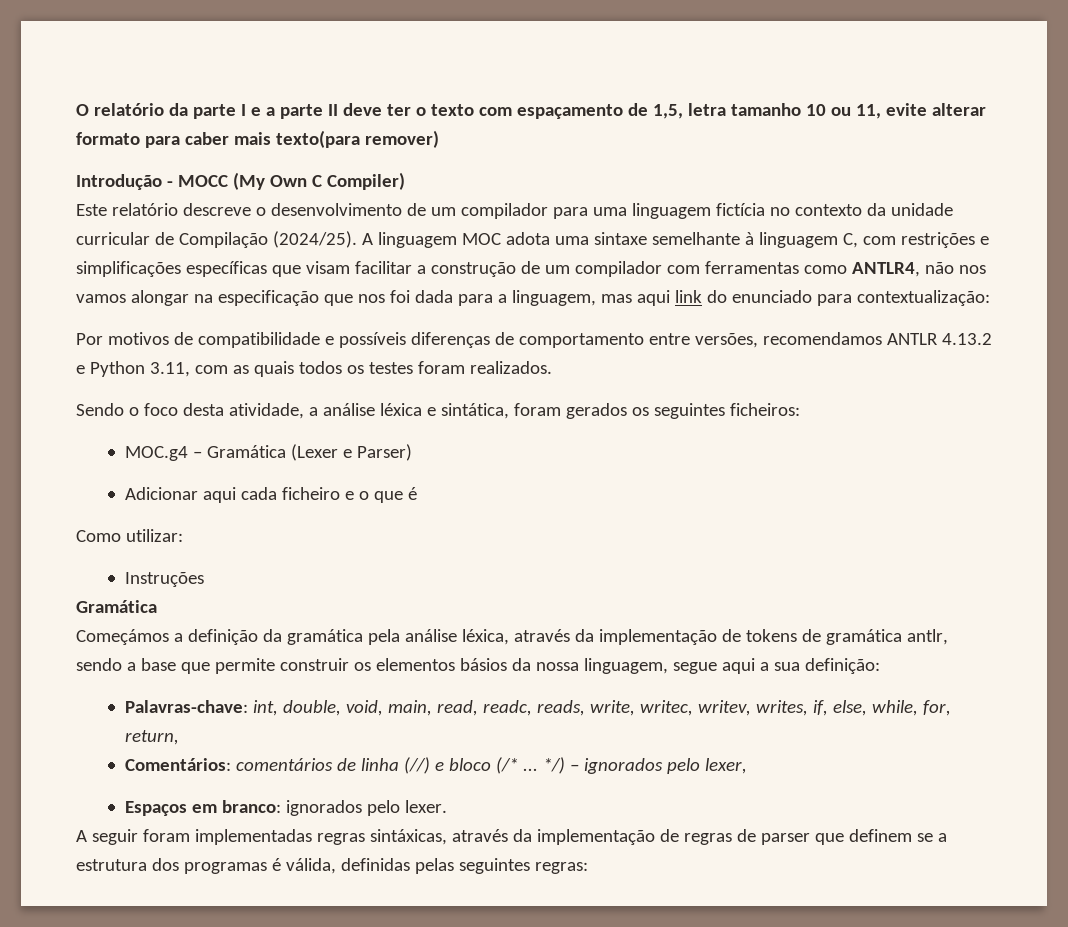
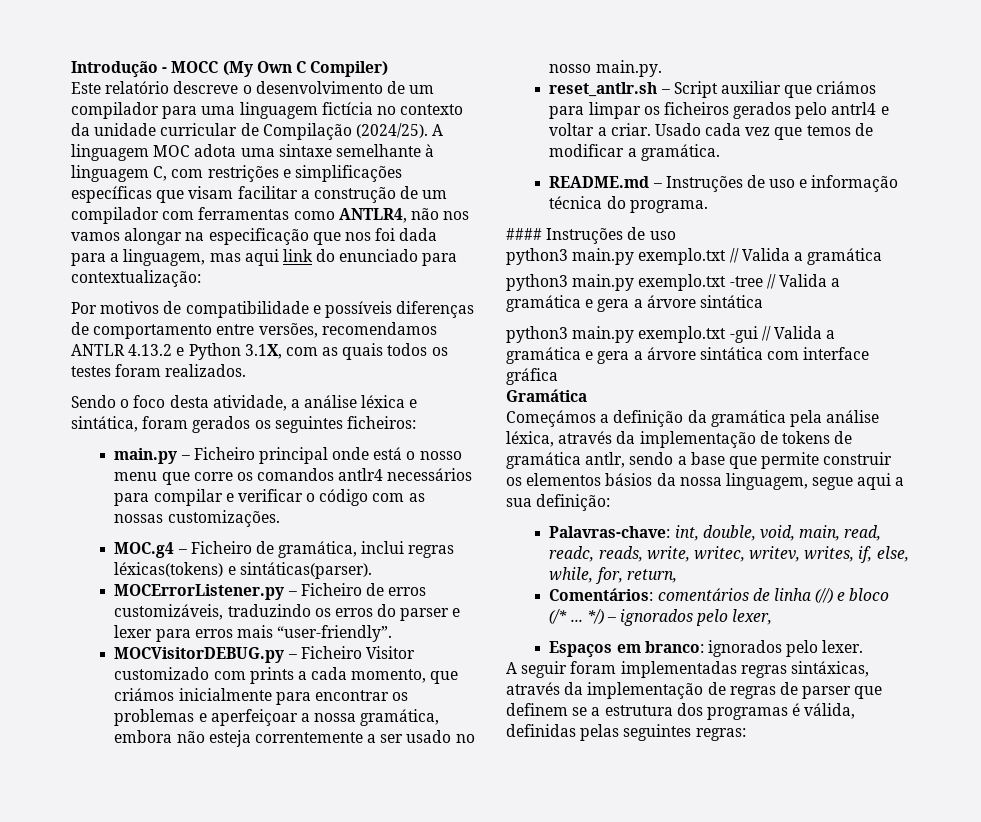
[76,103,986,119] [76,130,439,148] O relatório da parte I e a parte II deve ter o texto com espaçamento de 1,5, letra tamanho 10 ou 11, evite alterar formato para caber mais texto(para remover) // -> (71, 69) none
[149,362,190,377] 3.11, -> [244,344,282,359] 3.1X,
[125,444,413,461] [125,487,417,503] [76,529,183,542] [125,572,205,587] MOC.g4 – Gramática (Lexer e Parser) // Adicionar aqui cada ficheiro e o que é // Como utilizar: // Instruções -> [114,447,462,464] [114,468,473,485] [114,489,425,506] [114,510,280,527] [114,541,455,558] [114,562,372,579] [114,583,427,600] [114,604,461,621] [114,625,393,642] [114,646,415,663] [114,667,459,684] [114,688,409,705] [114,709,440,726] [114,730,475,747] [549,60,662,77] [549,81,877,98] [549,102,889,119] [549,123,873,140] [549,144,720,161] [549,175,899,192] [549,196,708,213] [506,227,676,244] [506,248,883,265] [506,274,841,291] [506,295,763,312] [506,326,836,343] [506,347,870,364] [506,368,558,385] main.py – Ficheiro principal onde está o nosso menu que corre os comandos antlr4 necessários para compilar e verificar o código com as nossas customizações. // MOC.g4 – Ficheiro de gramática, inclui regras léxicas(tokens) e sintáticas(parser). // MOCErrorListener.py – Ficheiro de erros customizáveis, traduzindo os erros do parser e lexer para erros mais “user-friendly”. // MOCVisitorDEBUG.py – Ficheiro Visitor customizado com prints a cada momento, que criámos inicialmente para encontrar os problemas e aperfeiçoar a nossa gramática, embora não esteja correntemente a ser usado no nosso main.py. // reset_antlr.sh – Script auxiliar que criámos para limpar os ficheiros gerados pelo antrl4 e voltar a criar. Usado cada vez que temos de modificar a gramática. // README.md – Instruções de uso e informação técnica do programa. // #### Instruções de uso // python3 main.py exemplo.txt // Valida a gramática // python3 main.py exemplo.txt -tree // Valida a gramática e gera a árvore sintática // python3 main.py exemplo.txt -gui // Valida a gramática e gera a árvore sintática com interface gráfica

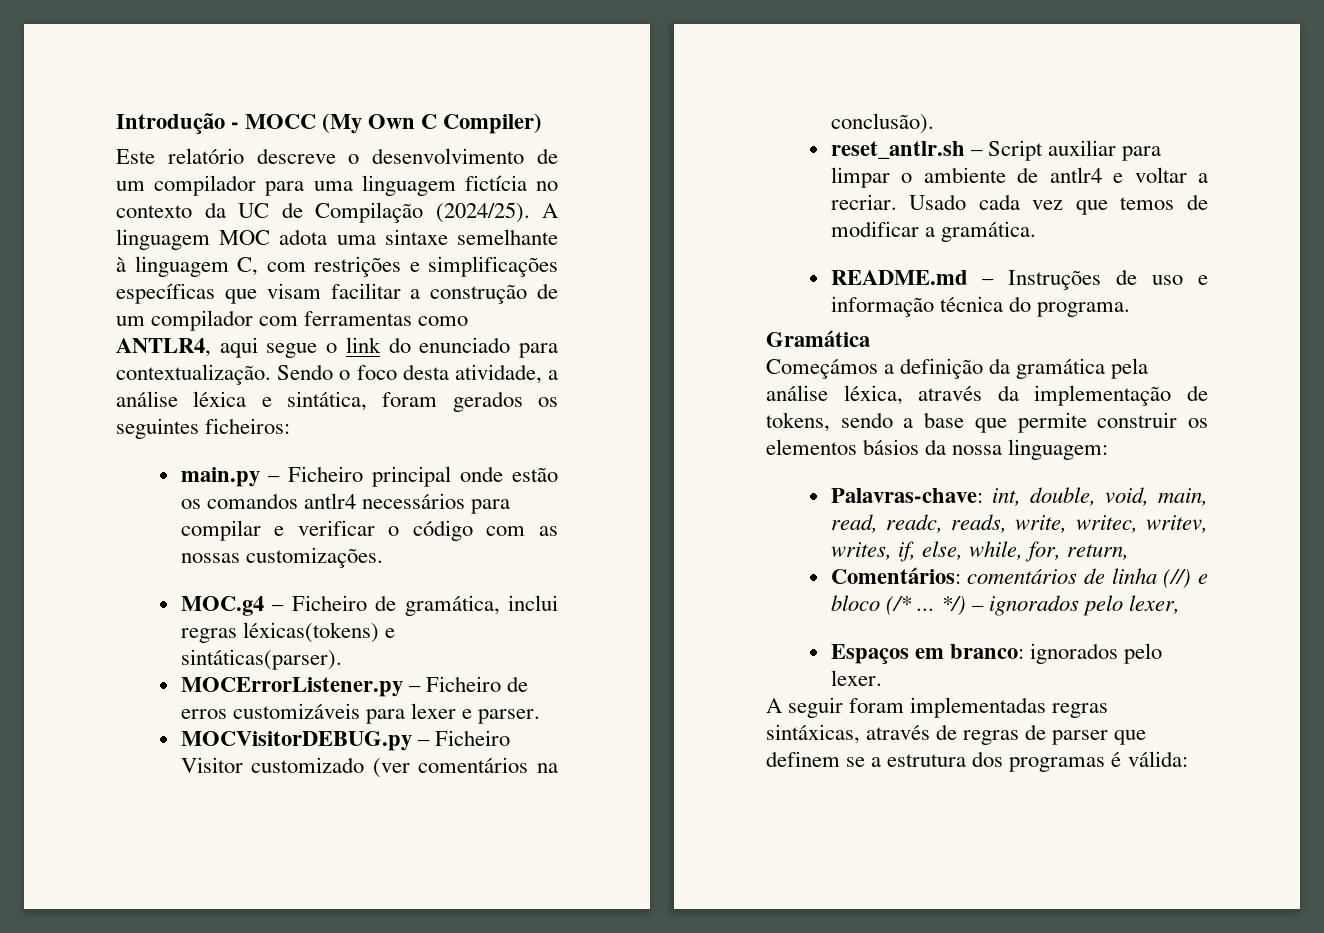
[94,123,238,136] unidade curricular -> [238,203,269,218] UC
[410,208,470,220] [71,228,438,245] [71,249,458,266] [71,270,201,287] [71,301,475,318] [71,322,437,339] [71,343,448,360] [71,364,247,377] não nos vamos alongar na especificação que nos foi dada para a linguagem, mas aqui link do enunciado para contextualização: // Por motivos de compatibilidade e possíveis diferenças de comportamento entre versões, recomendamos ANTLR 4.13.2 e Python 3.1X, com as quais todos os testes foram realizados. // -> [219,337,558,358] [116,364,271,385] aqui segue o link do enunciado para contextualização.
[373,447,462,460] [114,472,233,485] está o nosso menu que corre -> [512,467,558,482] estão
[114,604,461,621] [114,625,393,642] customizáveis, traduzindo os erros do parser e lexer para erros mais “user-friendly”. -> [232,703,540,724] customizáveis para lexer e parser.
[213,667,459,684] [114,688,409,705] [114,709,440,726] [114,730,475,747] [549,60,662,77] [549,81,877,98] [549,102,877,119] com prints a cada momento, que criámos inicialmente para encontrar os problemas e aperfeiçoar a nossa gramática, embora não esteja correntemente a ser usado no nosso main.py. // reset_antlr.sh – Script auxiliar que criámos para limpar os ficheiros gerados pelo antrl4 -> [372,757,558,778] [830,113,934,134] [830,140,1161,161] [830,167,1102,188] (ver comentários na conclusão). // reset_antlr.sh – Script auxiliar para limpar o ambiente de antlr4
[610,123,651,136] criar. -> [830,194,897,210] recriar.
[506,227,676,244] [506,248,883,265] [506,274,841,291] [506,295,763,312] [506,326,836,343] [506,347,870,364] [506,368,558,385] // #### Instruções de uso // python3 main.py exemplo.txt // Valida a gramática // python3 main.py exemplo.txt -tree // Valida a gramática e gera a árvore sintática // python3 main.py exemplo.txt -gui // Valida a gramática e gera a árvore sintática com interface gráfica -> (1130, 309) none
[781,431,853,444] [506,452,626,469] tokens de gramática antlr, -> [766,412,830,432] tokens,
[725,473,905,490] [506,494,611,511] linguagem, segue aqui a sua definição: -> [1008,439,1109,460] linguagem:
[564,682,704,699] da implementação -> (931, 732) none
[804,703,856,719] [506,724,746,741] válida, definidas pelas seguintes regras: -> [1127,751,1188,767] válida:

